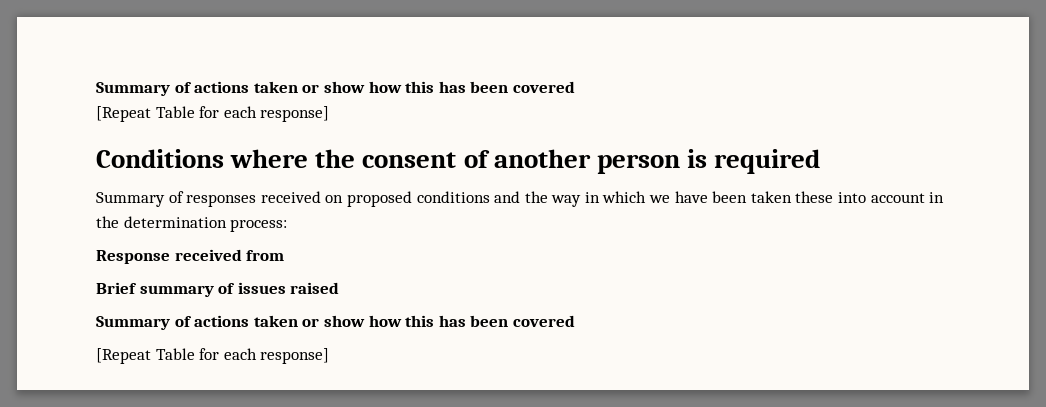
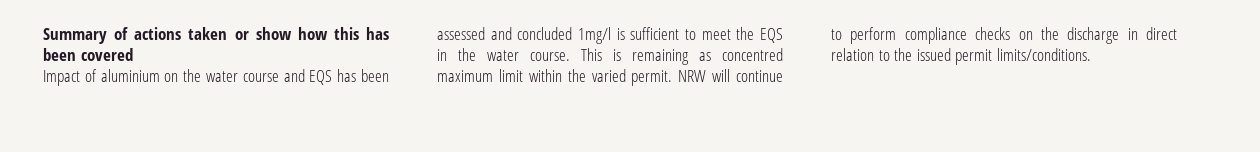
[96,106,330,122] [96,149,821,174] [96,191,945,207] [96,216,288,232] [96,249,285,264] [96,282,340,297] [96,315,575,330] [96,348,330,364] [Repeat Table for each response] // Conditions where the consent of another person is required // Summary of responses received on proposed conditions and the way in which we have been taken these into account in the determination process: // Response received from // Brief summary of issues raised // Summary of actions taken or show how this has been covered // [Repeat Table for each response] -> [43,69,389,86] [437,27,783,44] [437,48,783,65] [437,69,783,86] [831,27,1177,44] [831,48,1091,65] Impact of aluminium on the water course and EQS has been assessed and concluded 1mg/l is sufficient to meet the EQS in the water course. This is remaining as concentred maximum limit within the varied permit. NRW will continue to perform compliance checks on the discharge in direct relation to the issued permit limits/conditions.

